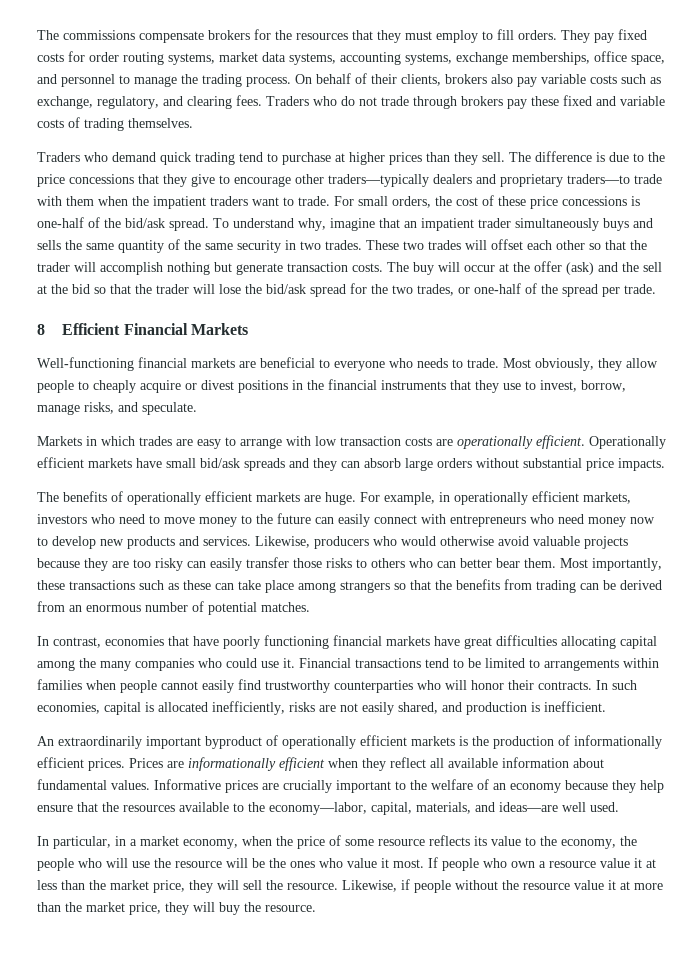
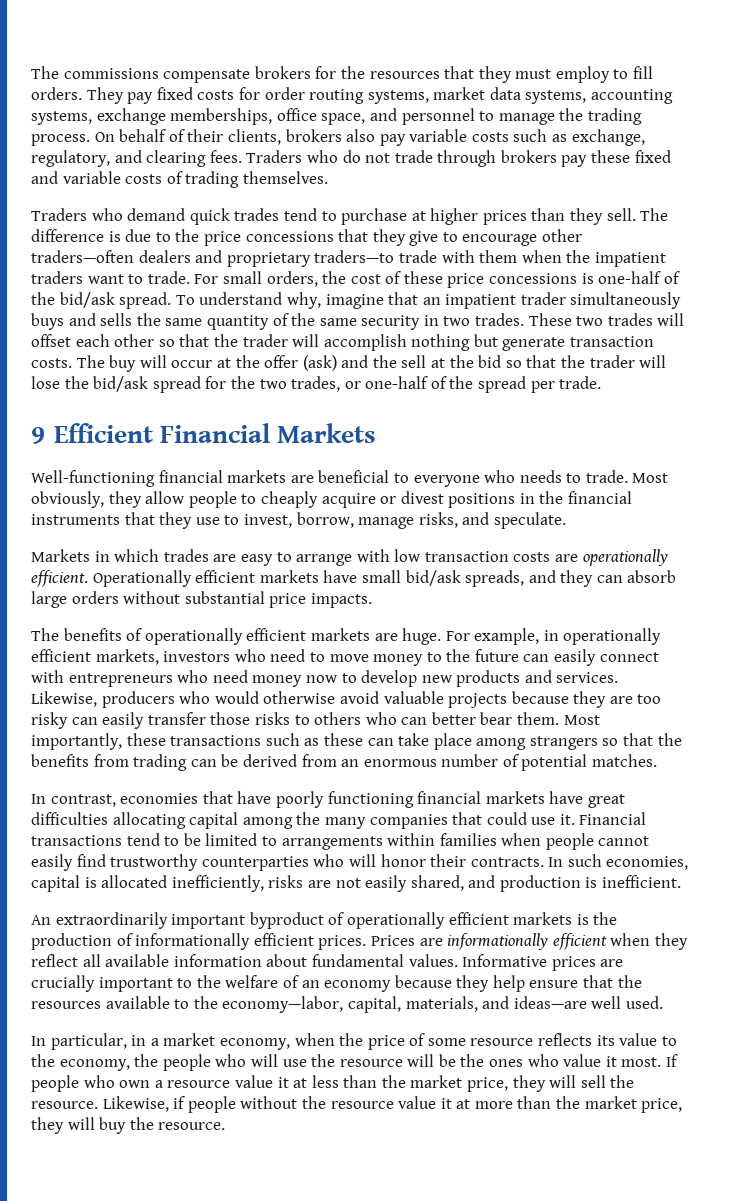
[195,152,235,165] trading -> [234,208,280,221] trades
[328,174,429,187] traders—typically -> [31,250,134,263] traders—often
[37,324,45,335] 8 -> [31,427,45,444] 9
[244,458,285,471] spreads -> [465,570,525,587] spreads,
[198,658,222,668] who -> [452,812,483,825] that

